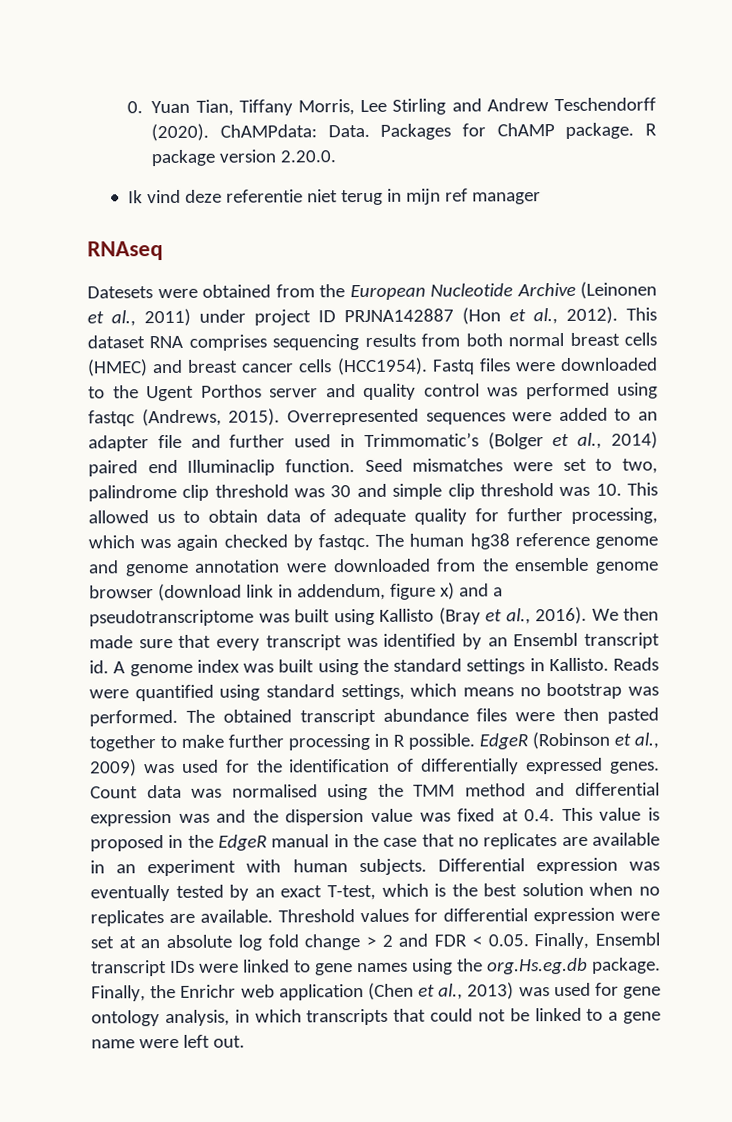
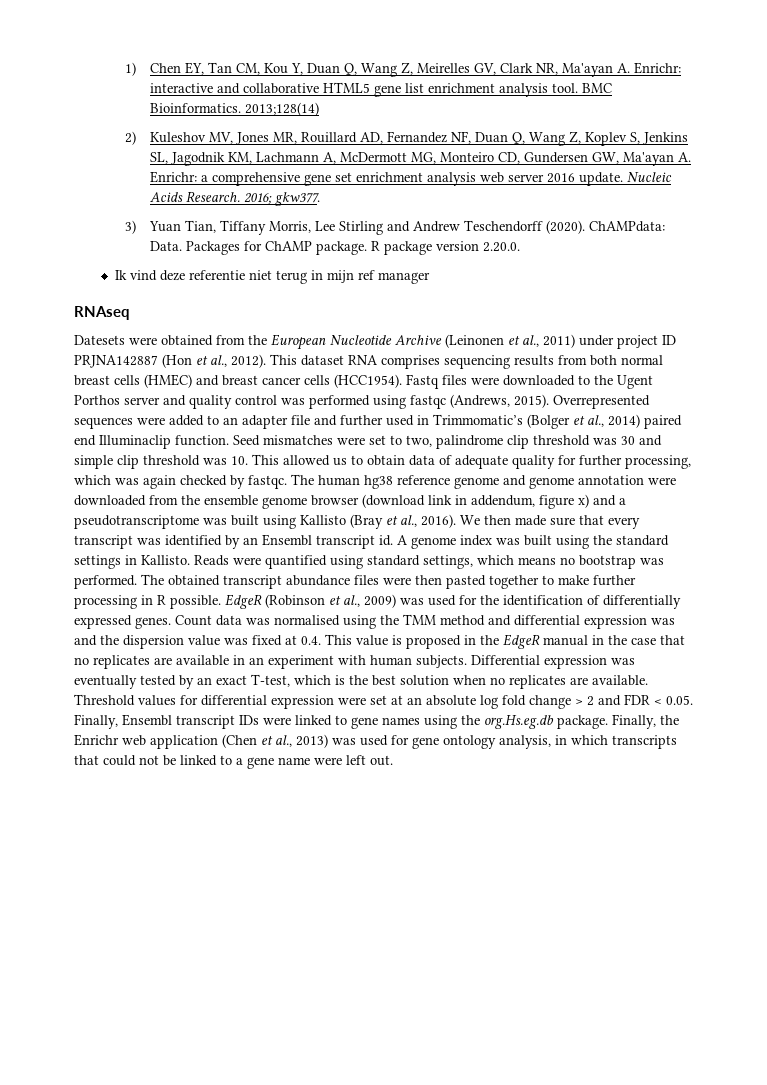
[127,101,144,114] 0. -> [124,62,682,77] [150,82,613,97] [150,102,320,116] [124,131,689,146] [150,152,692,166] [150,171,673,186] [150,191,321,206] [124,220,136,234] 1) Chen EY, Tan CM, Kou Y, Duan Q, Wang Z, Meirelles GV, Clark NR, Ma'ayan A. Enrichr: interactive and collaborative HTML5 gene list enrichment analysis tool. BMC Bioinformatics. 2013;128(14) // 2) Kuleshov MV, Jones MR, Rouillard AD, Fernandez NF, Duan Q, Wang Z, Koplev S, Jenkins SL, Jagodnik KM, Lachmann A, McDermott MG, Monteiro CD, Gundersen GW, Ma'ayan A. Enrichr: a comprehensive gene set enrichment analysis web server 2016 update. Nucleic Acids Research. 2016; gkw377. // 3)

